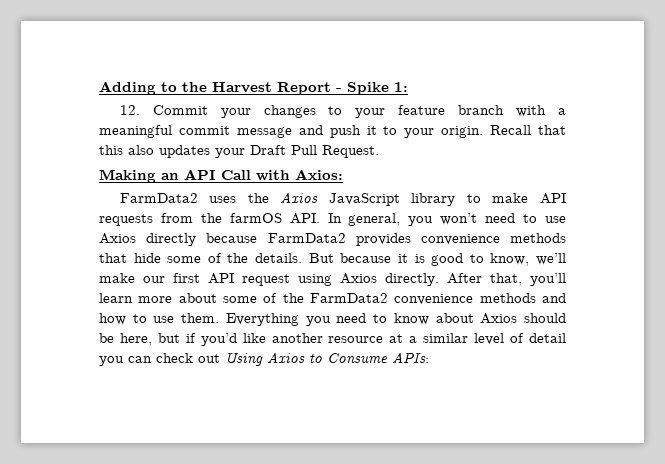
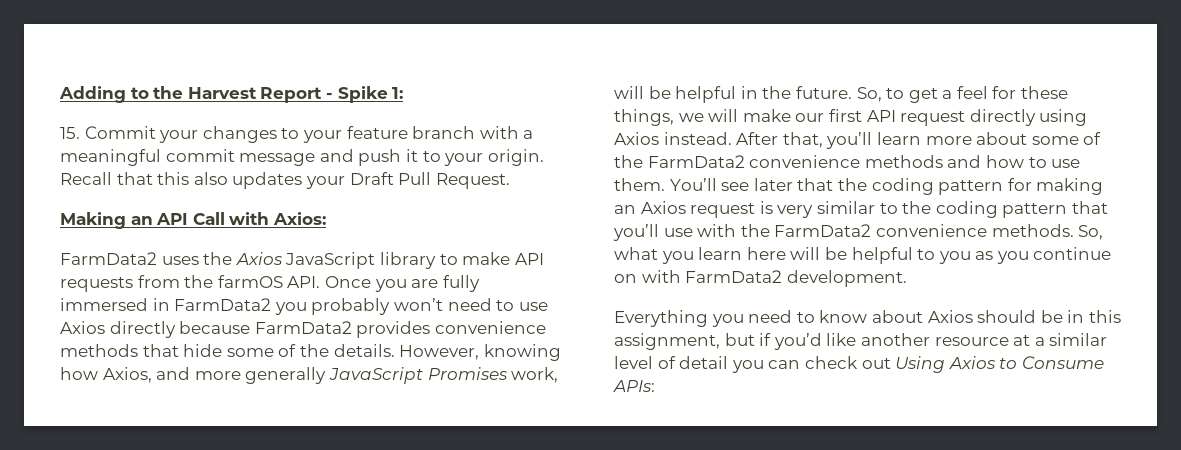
[119,105,140,115] 12. -> [60,127,80,139] 15.
[327,213,434,226] In general, you -> [324,275,480,292] [60,298,391,315] Once you are fully immersed in FarmData2 you probably
[308,253,567,266] But because it is good to know, we’ll -> [399,344,561,361] [60,367,559,384] [614,86,1069,103] [614,109,739,126] However, knowing how Axios, and more generally JavaScript Promises work, will be helpful in the future. So, to get a feel for these things, we will
(290, 280) none -> [969,109,1036,126] directly
[385,273,439,286] directly. -> [663,132,732,145] instead.
(220, 318) none -> [669,178,1104,195] [614,201,1108,218] [613,224,1104,241] [614,247,1112,264] [614,270,907,287] You’ll see later that the coding pattern for making an Axios request is very similar to the coding pattern that you’ll use with the FarmData2 convenience methods. So, what you learn here will be helpful to you as you continue on with FarmData2 development. //
[119,333,152,346] here, -> [1067,310,1121,323] [614,333,720,350] in this assignment,

